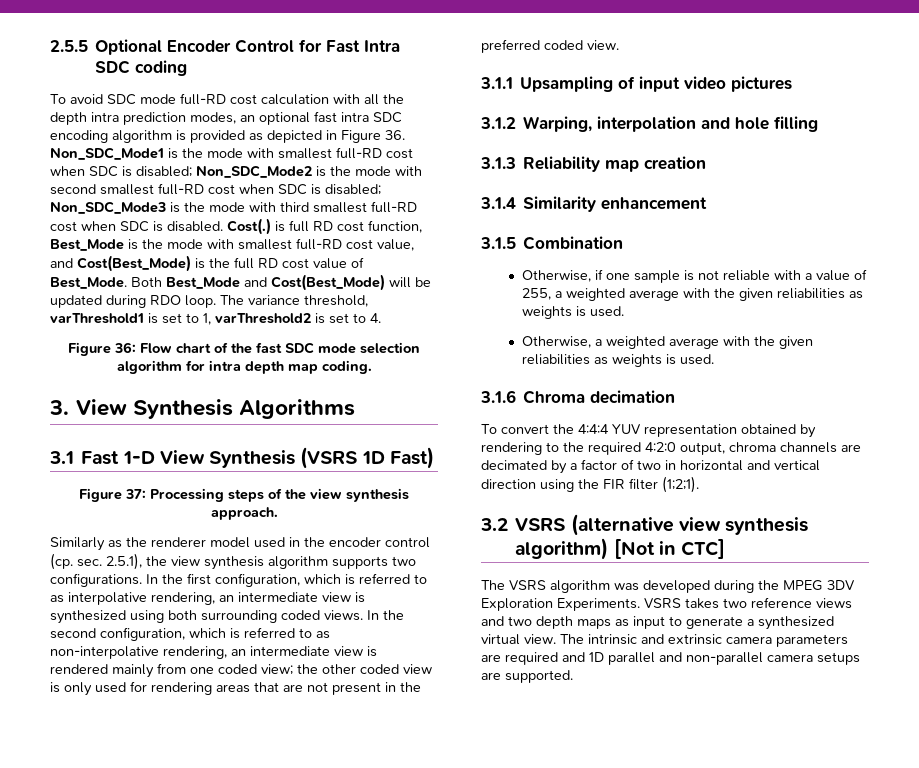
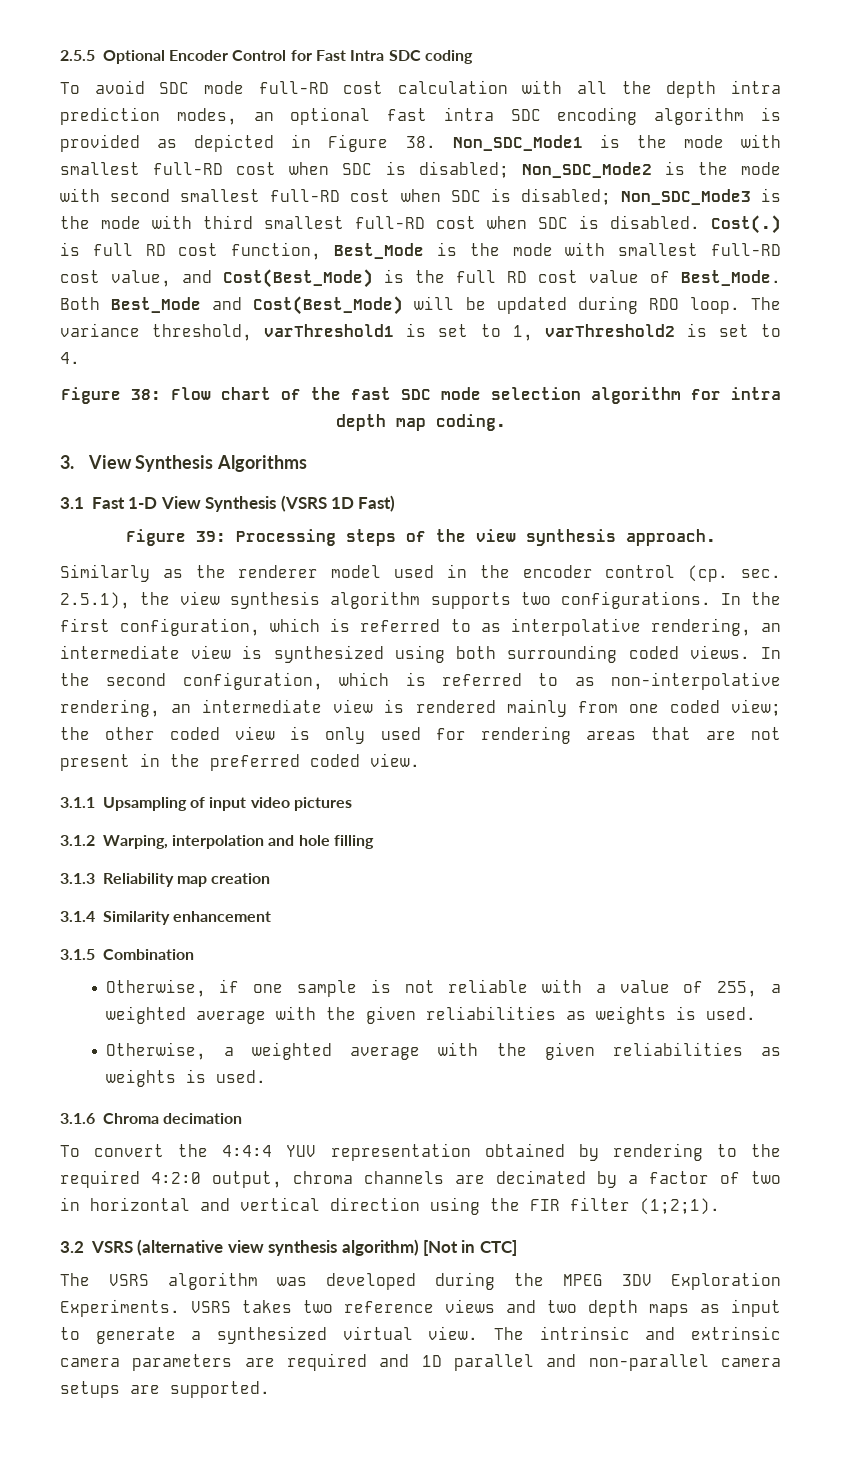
[385,130,405,140] 36. -> [405,136,436,148] 38.
[114,342,136,353] 36: -> [130,389,161,400] 38:
[125,489,146,499] 37: -> [195,531,226,542] 39:

